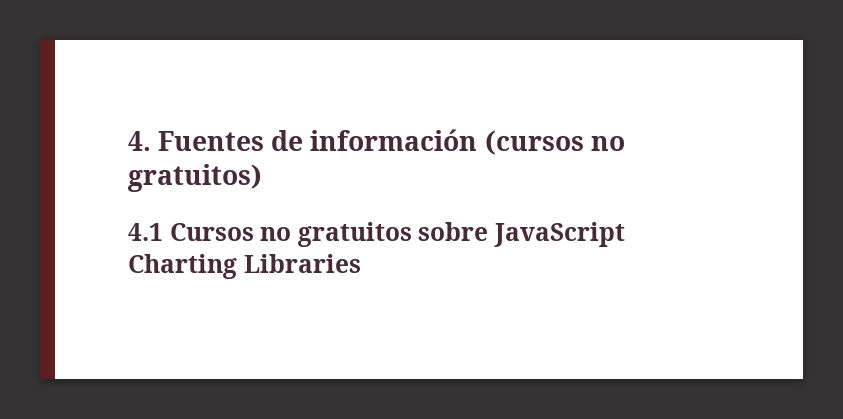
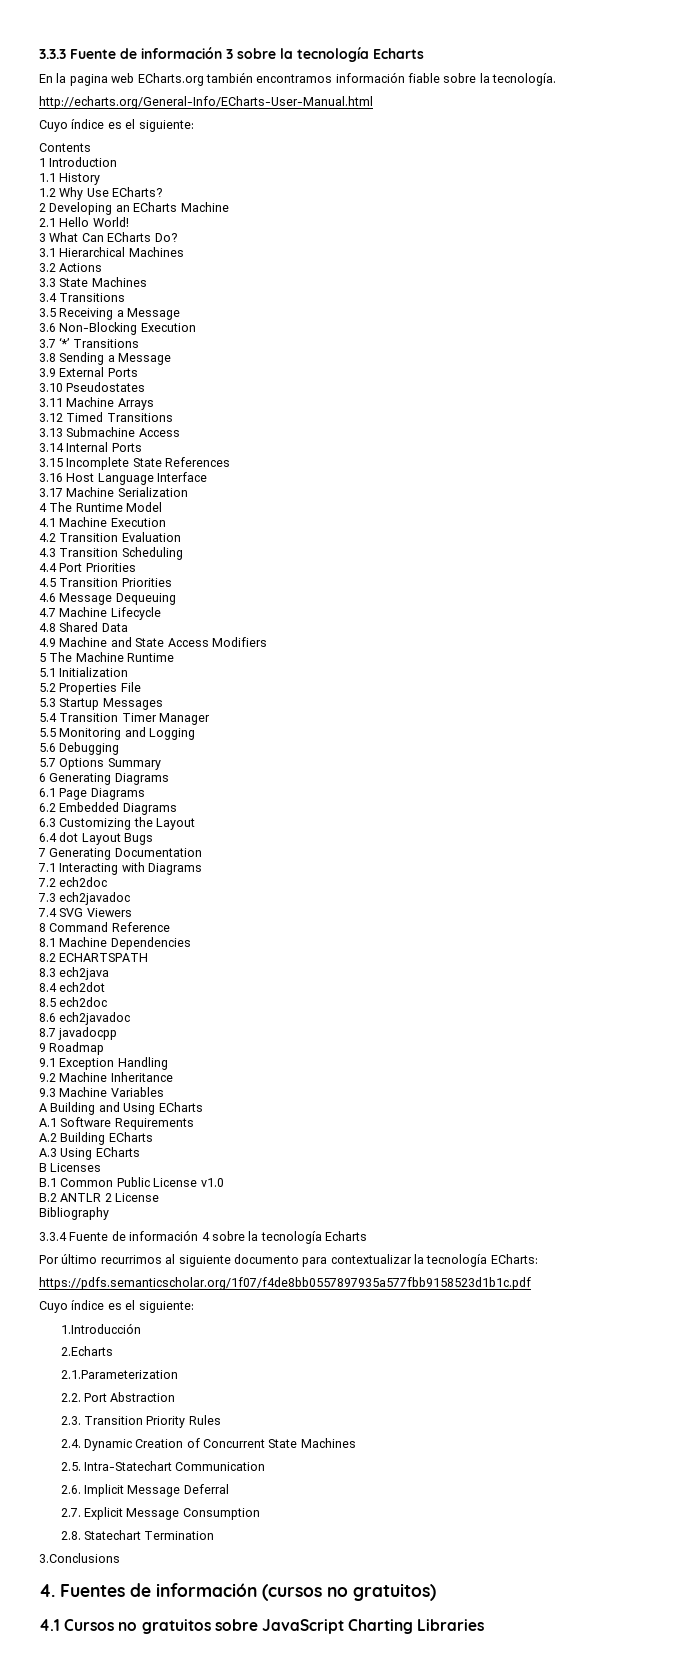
(128, 141) none -> [39,47,424,62] [39,72,557,86] [39,96,373,109] [39,119,194,132] [39,143,91,152] [39,157,118,167] [39,173,101,185] [39,187,163,200] [39,202,229,215] [39,217,129,227] [39,232,177,242] [39,247,184,257] [39,263,103,272] [39,277,147,287] [39,293,126,302] [39,308,181,320] [39,322,196,335] [39,337,139,348] [39,352,172,365] [39,367,138,377] [39,382,146,392] [39,397,154,410] [39,412,173,422] [39,427,180,437] [39,442,142,452] [39,457,231,470] [39,472,208,485] [39,487,188,497] [39,502,163,512] [39,517,166,527] [39,532,181,542] [39,547,183,560] [39,563,136,572] [39,578,172,587] [39,593,176,605] [39,607,161,620] [39,622,128,632] [39,637,267,647] [39,652,175,662] [39,667,129,677] [39,682,141,695] [39,698,163,710] [39,713,211,725] [39,727,196,740] [39,742,120,755] [39,758,161,770] [39,773,169,785] [39,788,145,800] [39,802,177,815] [39,817,196,830] [39,832,154,845] [38,848,202,860] [38,862,203,875] [38,877,108,887] [38,892,131,905] [38,908,132,917] [39,922,170,932] [39,937,191,950] [39,953,149,962] [39,967,110,980] [39,982,106,992] [39,997,108,1007] [39,1012,131,1025] [39,1027,118,1040] [39,1042,105,1055] [39,1057,168,1070] [39,1072,173,1082] [39,1087,164,1097] [39,1102,203,1115] [39,1117,194,1130] [39,1132,153,1145] [39,1147,140,1160] [39,1163,102,1172] [39,1177,224,1187] [39,1193,160,1202] [39,1207,109,1220] [39,1230,367,1244] [39,1254,538,1267] [39,1277,531,1290] [39,1300,194,1313] [60,1323,141,1334] [60,1346,113,1356] [60,1370,178,1379] [60,1392,176,1402] [60,1415,221,1428] [60,1438,356,1451] [60,1461,266,1471] [60,1484,229,1497] [60,1507,260,1520] [60,1530,215,1540] [39,1553,120,1563] 3.3.3 Fuente de información 3 sobre la tecnología Echarts // En la pagina web ECharts.org también encontramos información fiable sobre la tecnología. // http://echarts.org/General-Info/ECharts-User-Manual.html // Cuyo índice es el siguiente: // Contents // 1 Introduction // 1.1 History // 1.2 Why Use ECharts? // 2 Developing an ECharts Machine // 2.1 Hello World! // 3 What Can ECharts Do? // 3.1 Hierarchical Machines // 3.2 Actions // 3.3 State Machines // 3.4 Transitions // 3.5 Receiving a Message // 3.6 Non-Blocking Execution // 3.7 ‘*’ Transitions // 3.8 Sending a Message // 3.9 External Ports // 3.10 Pseudostates // 3.11 Machine Arrays // 3.12 Timed Transitions // 3.13 Submachine Access // 3.14 Internal Ports // 3.15 Incomplete State References // 3.16 Host Language Interface // 3.17 Machine Serialization // 4 The Runtime Model // 4.1 Machine Execution // 4.2 Transition Evaluation // 4.3 Transition Scheduling // 4.4 Port Priorities // 4.5 Transition Priorities // 4.6 Message Dequeuing // 4.7 Machine Lifecycle // 4.8 Shared Data // 4.9 Machine and State Access Modifiers // 5 The Machine Runtime // 5.1 Initialization // 5.2 Properties File // 5.3 Startup Messages // 5.4 Transition Timer Manager // 5.5 Monitoring and Logging // 5.6 Debugging // 5.7 Options Summary // 6 Generating Diagrams // 6.1 Page Diagrams // 6.2 Embedded Diagrams // 6.3 Customizing the Layout // 6.4 dot Layout Bugs // 7 Generating Documentation // 7.1 Interacting with Diagrams // 7.2 ech2doc // 7.3 ech2javadoc // 7.4 SVG Viewers // 8 Command Reference // 8.1 Machine Dependencies // 8.2 ECHARTSPATH // 8.3 ech2java // 8.4 ech2dot // 8.5 ech2doc // 8.6 ech2javadoc // 8.7 javadocpp // 9 Roadmap // 9.1 Exception Handling // 9.2 Machine Inheritance // 9.3 Machine Variables // A Building and Using ECharts // A.1 Software Requirements // A.2 Building ECharts // A.3 Using ECharts // B Licenses // B.1 Common Public License v1.0 // B.2 ANTLR 2 License // Bibliography // 3.3.4 Fuente de información 4 sobre la tecnología Echarts // Por último recurrimos al siguiente documento para contextualizar la tecnología ECharts: // https://pdfs.semanticscholar.org/1f07/f4de8bb0557897935a577fbb9158523d1b1c.pdf // Cuyo índice es el siguiente: // 1.Introducción // 2.Echarts // 2.1.Parameterization // 2.2. Port Abstraction // 2.3. Transition Priority Rules // 2.4. Dynamic Creation of Concurrent State Machines // 2.5. Intra-Statechart Communication // 2.6. Implicit Message Deferral // 2.7. Explicit Message Consumption // 2.8. Statechart Termination // 3.Conclusions //

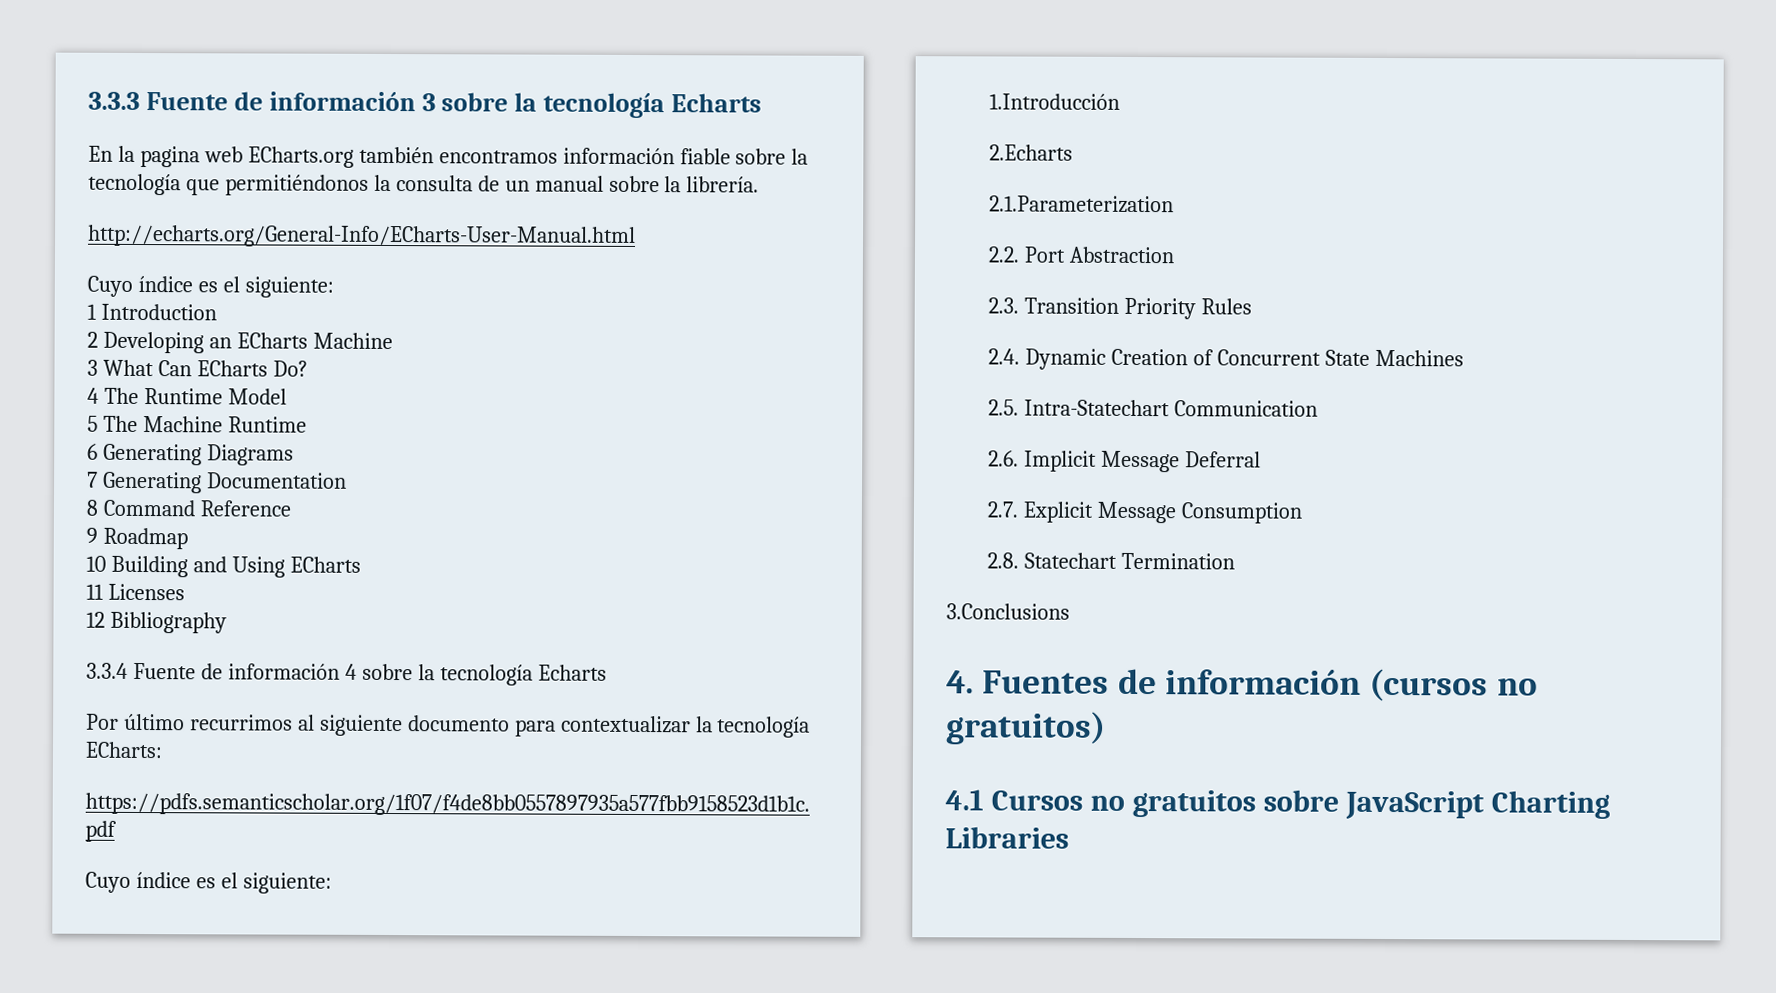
[492,73,557,86] tecnología. -> [88,173,760,196] tecnología que permitiéndonos la consulta de un manual sobre la librería.
[39,143,91,152] // Contents -> (334, 287) none
[39,173,101,185] [39,187,163,200] // 1.1 History // 1.2 Why Use ECharts? -> (217, 312) none
[39,217,129,227] // 2.1 Hello World! -> (393, 341) none
[39,247,184,257] [39,263,103,272] [39,277,147,287] [39,293,126,302] [39,308,181,320] [39,322,196,335] [39,337,139,348] [39,352,172,365] [39,367,138,377] [39,382,146,392] [39,397,154,410] [39,412,173,422] [39,427,180,437] [39,442,142,452] [39,457,231,470] [39,472,208,485] [39,487,188,497] [39,502,163,512] [39,517,166,527] [39,532,181,542] [39,547,183,560] [39,563,136,572] [39,578,172,587] [39,593,176,605] [39,607,161,620] [39,622,128,632] [39,637,267,647] [39,652,175,662] [39,667,129,677] [39,682,141,695] [39,698,163,710] [39,713,211,725] [39,727,196,740] [39,742,120,755] [39,758,161,770] [39,773,169,785] [39,788,145,800] [39,802,177,815] [39,817,196,830] [39,832,154,845] [38,848,202,860] [38,862,203,875] [38,877,108,887] [38,892,131,905] [38,908,132,917] [39,922,170,932] [39,937,191,950] [39,953,149,962] [39,967,110,980] [39,982,106,992] [39,997,108,1007] [39,1012,131,1025] [39,1027,118,1040] [39,1042,105,1055] [39,1057,168,1070] [39,1072,173,1082] [39,1087,164,1097] [39,1102,203,1115] [39,1117,194,1130] [39,1132,153,1145] [39,1147,140,1160] [39,1163,102,1172] [39,1177,224,1187] [39,1193,160,1202] 3.1 Hierarchical Machines // 3.2 Actions // 3.3 State Machines // 3.4 Transitions // 3.5 Receiving a Message // 3.6 Non-Blocking Execution // 3.7 ‘*’ Transitions // 3.8 Sending a Message // 3.9 External Ports // 3.10 Pseudostates // 3.11 Machine Arrays // 3.12 Timed Transitions // 3.13 Submachine Access // 3.14 Internal Ports // 3.15 Incomplete State References // 3.16 Host Language Interface // 3.17 Machine Serialization // 4 The Runtime Model // 4.1 Machine Execution // 4.2 Transition Evaluation // 4.3 Transition Scheduling // 4.4 Port Priorities // 4.5 Transition Priorities // 4.6 Message Dequeuing // 4.7 Machine Lifecycle // 4.8 Shared Data // 4.9 Machine and State Access Modifiers // 5 The Machine Runtime // 5.1 Initialization // 5.2 Properties File // 5.3 Startup Messages // 5.4 Transition Timer Manager // 5.5 Monitoring and Logging // 5.6 Debugging // 5.7 Options Summary // 6 Generating Diagrams // 6.1 Page Diagrams // 6.2 Embedded Diagrams // 6.3 Customizing the Layout // 6.4 dot Layout Bugs // 7 Generating Documentation // 7.1 Interacting with Diagrams // 7.2 ech2doc // 7.3 ech2javadoc // 7.4 SVG Viewers // 8 Command Reference // 8.1 Machine Dependencies // 8.2 ECHARTSPATH // 8.3 ech2java // 8.4 ech2dot // 8.5 ech2doc // 8.6 ech2javadoc // 8.7 javadocpp // 9 Roadmap // 9.1 Exception Handling // 9.2 Machine Inheritance // 9.3 Machine Variables // A Building and Using ECharts // A.1 Software Requirements // A.2 Building ECharts // A.3 Using ECharts // B Licenses // B.1 Common Public License v1.0 // B.2 ANTLR 2 License // -> [87,387,287,405] [87,415,307,433] [87,443,294,466] [87,471,347,494] [86,499,291,517] [86,527,188,550] [86,555,361,578] [86,583,185,601] [86,611,105,628] 4 The Runtime Model // 5 The Machine Runtime // 6 Generating Diagrams // 7 Generating Documentation // 8 Command Reference // 9 Roadmap // 10 Building and Using ECharts // 11 Licenses // 12

